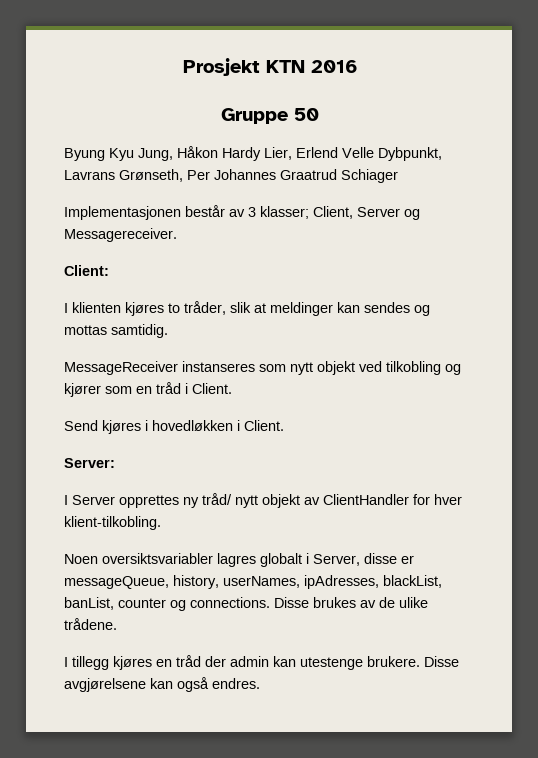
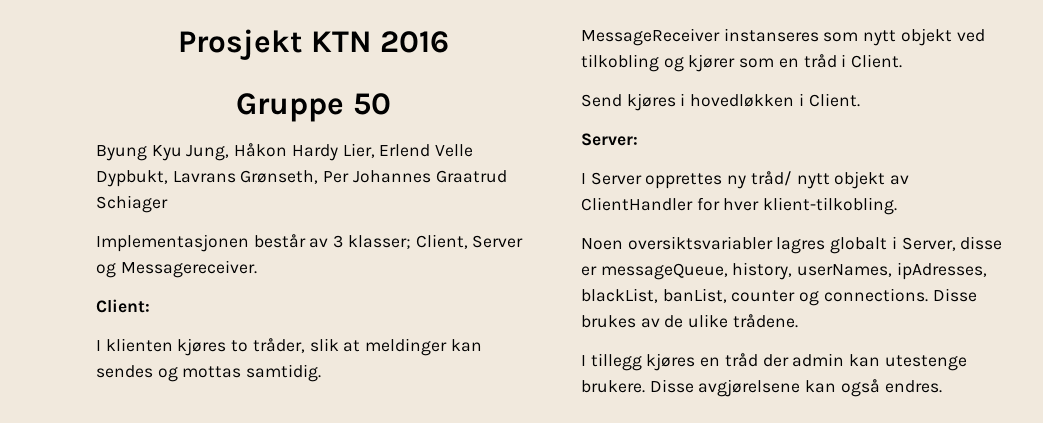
[378,147,442,161] Dybpunkt, -> [96,170,168,187] Dypbukt,

